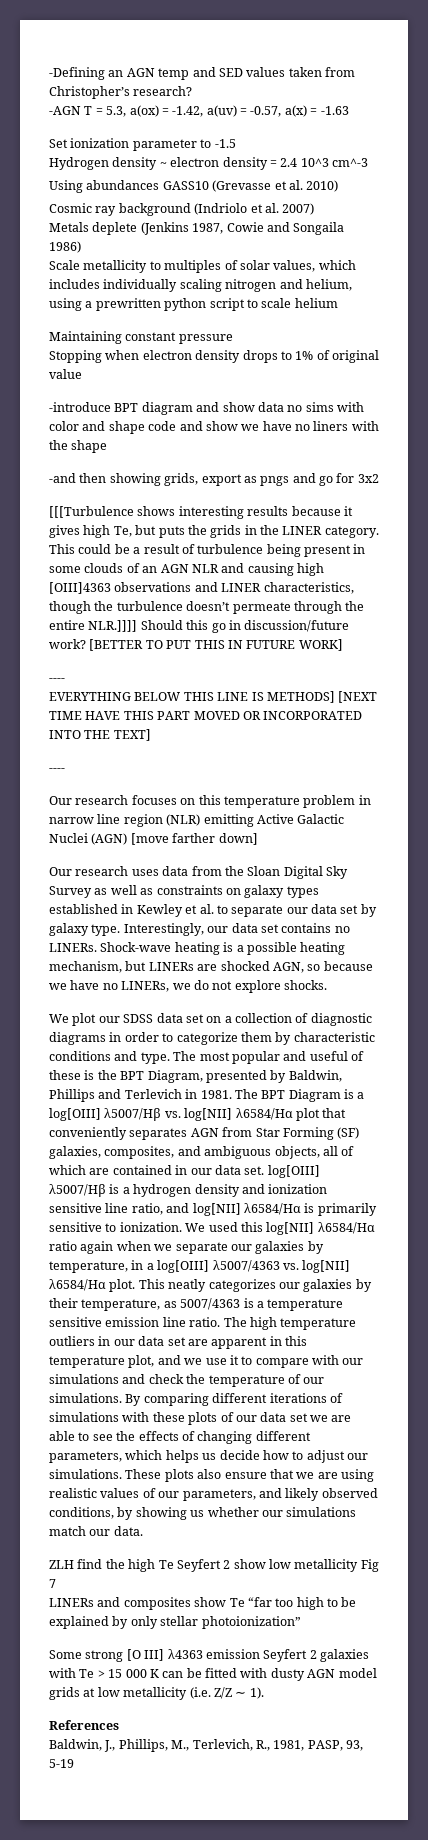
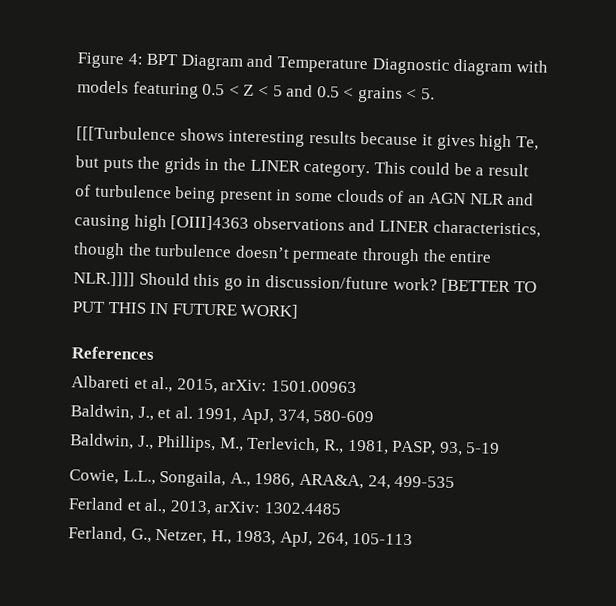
[49,67,355,80] [49,86,193,99] [49,105,349,117] [49,138,236,151] [49,157,368,170] [49,180,339,193] [49,203,315,216] [49,222,345,235] [49,241,81,253] [49,260,356,273] [49,279,352,292] [49,298,338,311] [49,331,233,344] [49,350,379,363] [49,369,82,379] [49,402,364,415] [49,421,379,434] [49,440,108,453] [49,473,379,486] -Defining an AGN temp and SED values taken from Christopher’s research? // -AGN T = 5.3, a(ox) = -1.42, a(uv) = -0.57, a(x) = -1.63 // Set ionization parameter to -1.5 // Hydrogen density ~ electron density = 2.4 10^3 cm^-3 // Using abundances GASS10 (Grevasse et al. 2010) // Cosmic ray background (Indriolo et al. 2007) // Metals deplete (Jenkins 1987, Cowie and Songaila 1986) // Scale metallicity to multiples of solar values, which includes individually scaling nitrogen and helium, using a prewritten python script to scale helium // Maintaining constant pressure // Stopping when electron density drops to 1% of original value // -introduce BPT diagram and show data no sims with color and shape code and show we have no liners with the shape // -and then showing grids, export as pngs and go for 3x2 -> [77,52,548,77] [77,80,436,103] Figure 4: BPT Diagram and Temperature Diagnostic diagram with models featuring 0.5 < Z < 5 and 0.5 < grains < 5.
[49,678,65,682] [49,691,378,703] [49,711,363,720] [49,729,151,741] [49,768,65,772] [49,795,371,808] [49,814,345,827] [49,833,258,845] [49,866,348,879] [49,885,319,898] [49,904,377,917] [49,923,350,936] [49,942,346,955] [49,961,373,973] [49,980,327,993] [49,1013,372,1026] [49,1032,375,1045] [49,1051,364,1064] [49,1070,342,1083] [49,1089,365,1102] [49,1108,347,1121] [49,1127,360,1140] [49,1146,355,1159] [49,1165,320,1178] [49,1184,328,1197] [49,1203,377,1216] [49,1222,375,1235] [49,1241,324,1254] [49,1260,351,1273] [49,1279,372,1292] [49,1298,344,1311] [49,1317,357,1330] [49,1336,307,1349] [49,1355,364,1368] [49,1374,325,1387] [49,1393,343,1406] [49,1412,352,1425] [49,1431,311,1444] [49,1450,368,1463] [49,1469,374,1482] [49,1488,378,1501] [49,1507,357,1520] [49,1526,143,1536] [49,1559,379,1572] [49,1579,56,1588] [49,1597,357,1610] [49,1616,301,1629] [49,1649,369,1662] [49,1668,377,1681] [49,1687,264,1700] [49,1720,119,1730] ---- // EVERYTHING BELOW THIS LINE IS METHODS] [NEXT TIME HAVE THIS PART MOVED OR INCORPORATED INTO THE TEXT] // ---- // Our research focuses on this temperature problem in narrow line region (NLR) emitting Active Galactic Nuclei (AGN) [move farther down] // Our research uses data from the Sloan Digital Sky Survey as well as constraints on galaxy types established in Kewley et al. to separate our data set by galaxy type. Interestingly, our data set contains no LINERs. Shock-wave heating is a possible heating mechanism, but LINERs are shocked AGN, so because we have no LINERs, we do not explore shocks. // We plot our SDSS data set on a collection of diagnostic diagrams in order to categorize them by characteristic conditions and type. The most popular and useful of these is the BPT Diagram, presented by Baldwin, Phillips and Terlevich in 1981. The BPT Diagram is a log[OIII] λ5007/Hβ vs. log[NII] λ6584/Hα plot that conveniently separates AGN from Star Forming (SF) galaxies, composites, and ambiguous objects, all of which are contained in our data set. log[OIII] λ5007/Hβ is a hydrogen density and ionization sensitive line ratio, and log[NII] λ6584/Hα is primarily sensitive to ionization. We used this log[NII] λ6584/Hα ratio again when we separate our galaxies by temperature, in a log[OIII] λ5007/4363 vs. log[NII] λ6584/Hα plot. This neatly categorizes our galaxies by their temperature, as 5007/4363 is a temperature sensitive emission line ratio. The high temperature outliers in our data set are apparent in this temperature plot, and we use it to compare with our simulations and check the temperature of our simulations. By comparing different iterations of simulations with these plots of our data set we are able to see the effects of changing different parameters, which helps us decide how to adjust our simulations. These plots also ensure that we are using realistic values of our parameters, and likely observed conditions, by showing us whether our simulations match our data. // ZLH find the high Te Seyfert 2 show low metallicity Fig 7 // LINERs and composites show Te “far too high to be explained by only stellar photoionization” // Some strong [O III] λ4363 emission Seyfert 2 galaxies with Te > 15 000 K can be fitted with dusty AGN model grids at low metallicity (i.e. Z/Z ∼ 1). // References -> [71,346,155,360] [71,375,357,394] [70,404,375,425] References // Albareti et al., 2015, arXiv: 1501.00963 // Baldwin, J., et al. 1991, ApJ, 374, 580-609
(74, 1763) none -> [69,469,456,490] [68,497,341,516] [68,526,414,548] // Cowie, L.L., Songaila, A., 1986, ARA&A, 24, 499-535 // Ferland et al., 2013, arXiv: 1302.4485 // Ferland, G., Netzer, H., 1983, ApJ, 264, 105-113

